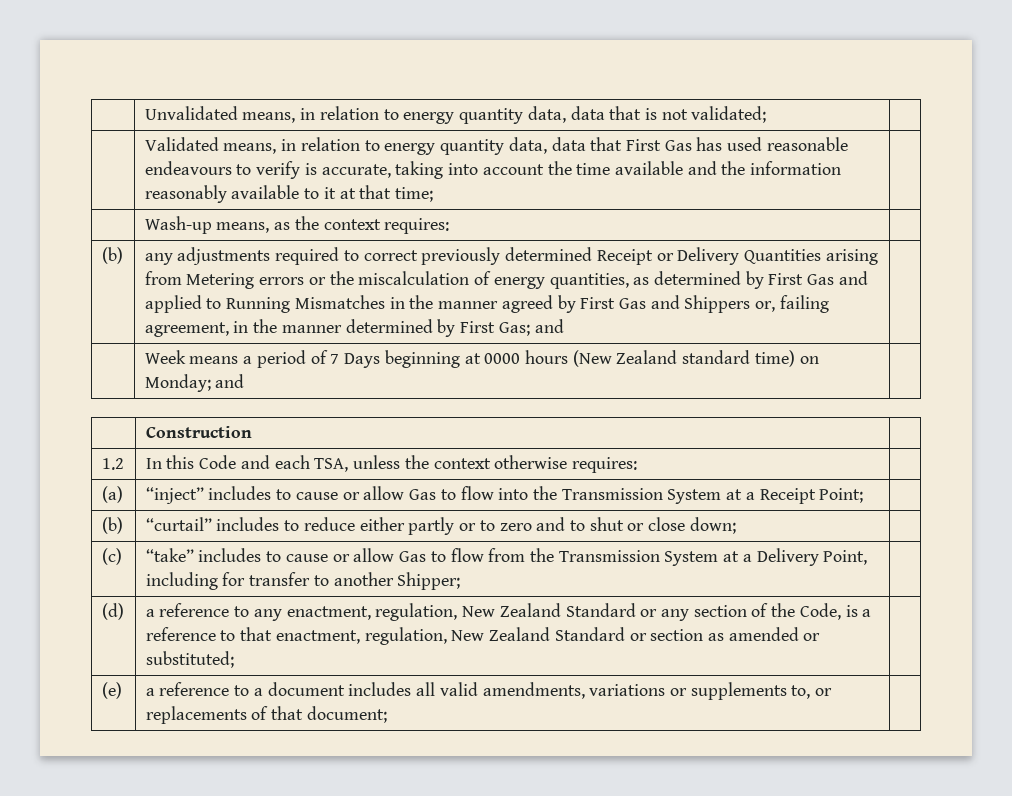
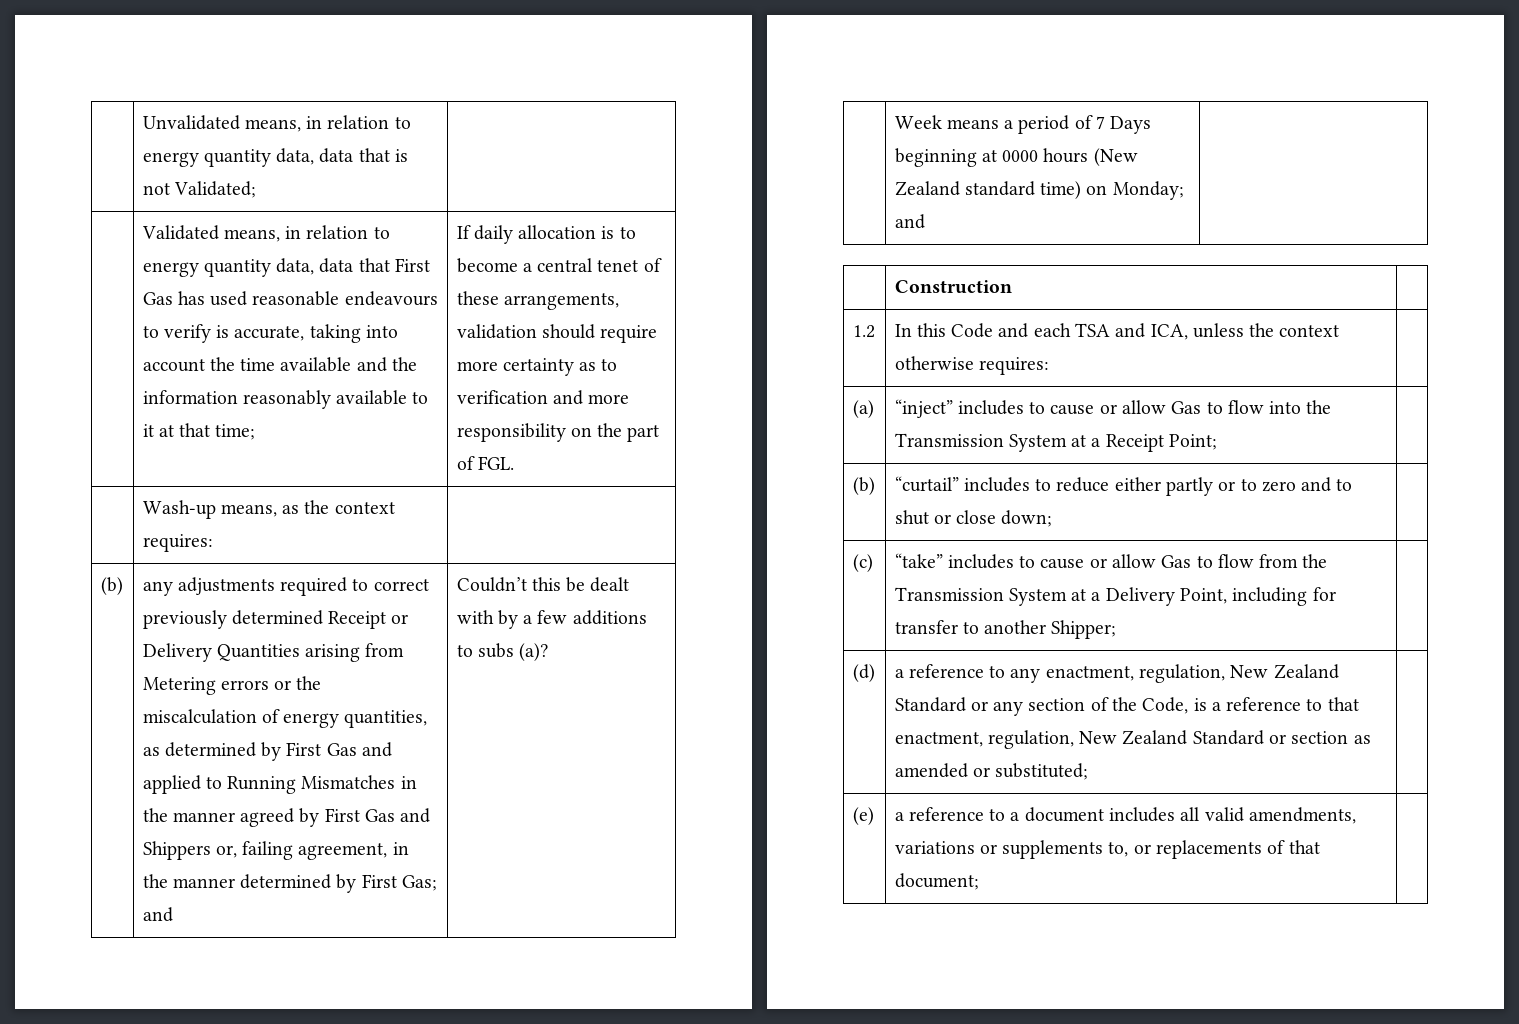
[691,106,767,123] validated; -> [173,181,256,198] Validated;
(434, 194) none -> [456,225,636,244] [456,258,662,273] [456,291,619,310] [456,324,658,343] [456,358,618,376] [456,390,630,405] [456,423,660,442] [456,456,514,470] If daily allocation is to become a central tenet of these arrangements, validation should require more certainty as to verification and more responsibility on the part of FGL.
(564, 326) none -> [456,577,630,592] [456,610,647,629] [456,643,549,661] Couldn’t this be dealt with by a few additions to subs (a)?
[314,458,349,472] TSA, -> [1075,323,1188,340] TSA and ICA,

